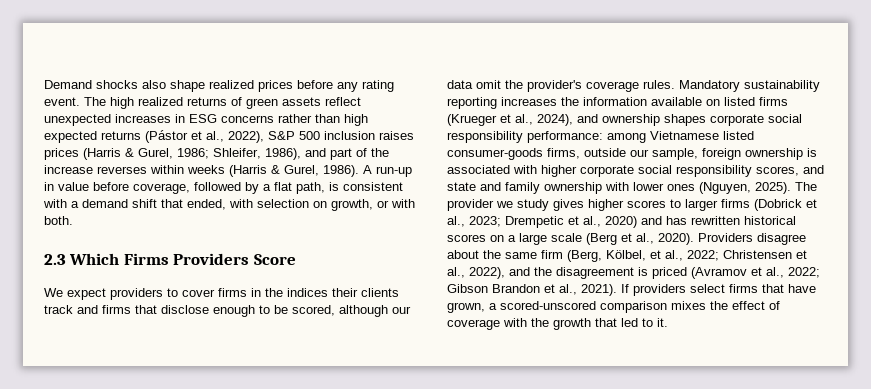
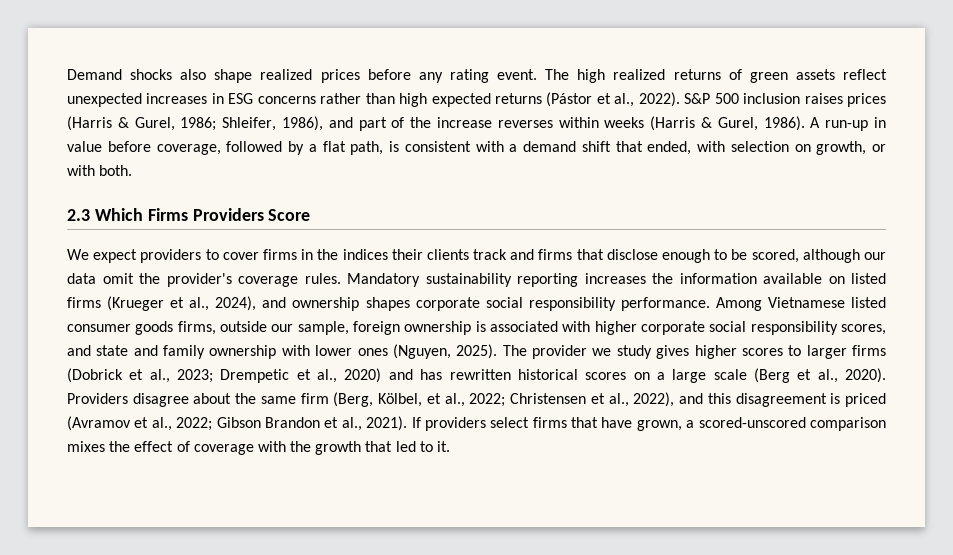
[228,131,264,143] 2022), -> [638,92,680,107] 2022).
[527,131,754,143] [447,148,543,160] performance: among Vietnamese listed consumer-goods -> [620,297,886,311] [67,321,174,335] performance. Among Vietnamese listed consumer goods
[534,267,552,276] the -> [707,393,731,404] this

